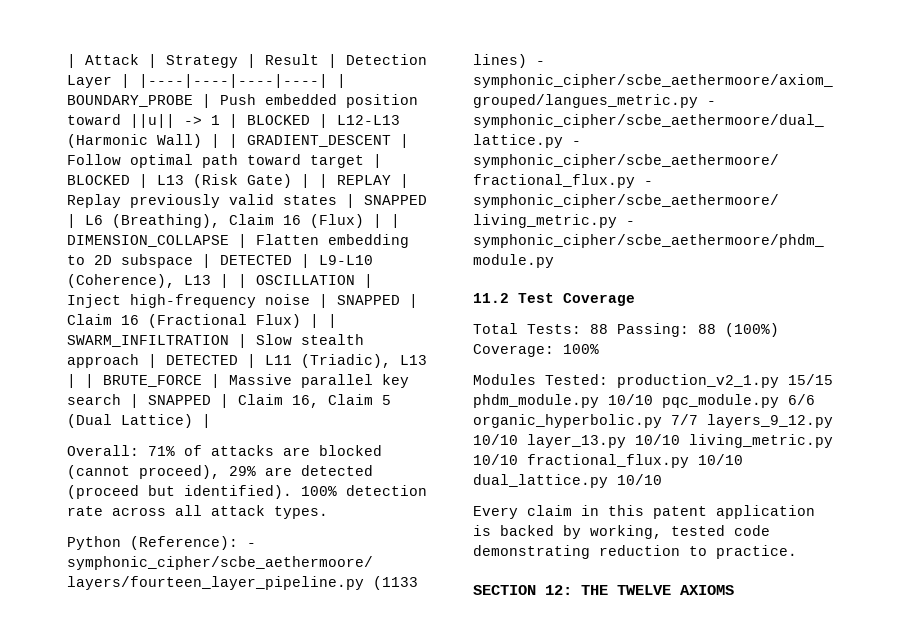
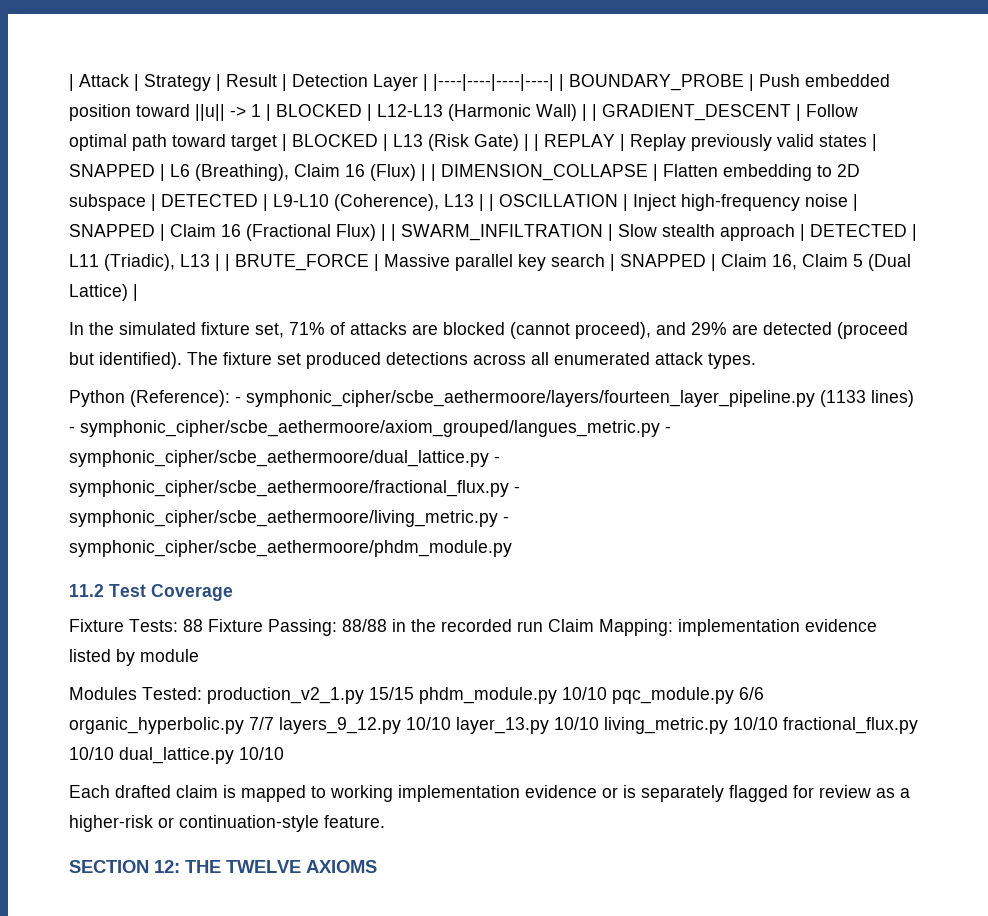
[67,445,139,456] Overall: -> [69,322,284,338] In the simulated fixture set,
(220, 472) none -> [656,322,686,335] and
[301,485,427,496] [67,506,103,516] 100% detection rate -> [187,352,468,369] The fixture set produced detections
(202, 510) none -> [554,352,650,365] enumerated
[473,323,518,334] Total -> [69,619,124,632] Fixture
[617,323,779,337] [473,344,599,357] Passing: 88 (100%) Coverage: 100% -> [208,619,877,636] [69,649,199,666] Fixture Passing: 88/88 in the recorded run Claim Mapping: implementation evidence listed by module
[473,505,815,519] [473,525,770,539] [473,545,797,559] Every claim in this patent application is backed by working, tested code demonstrating reduction to practice. -> [69,785,910,802] [69,815,385,832] Each drafted claim is mapped to working implementation evidence or is separately flagged for review as a higher-risk or continuation-style feature.

